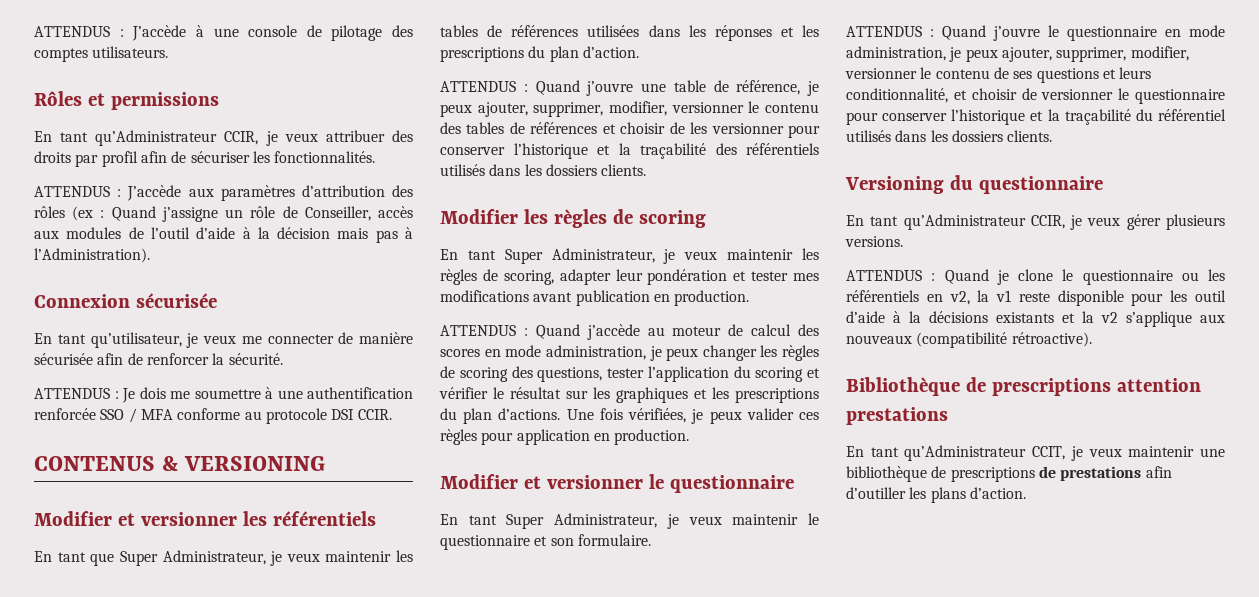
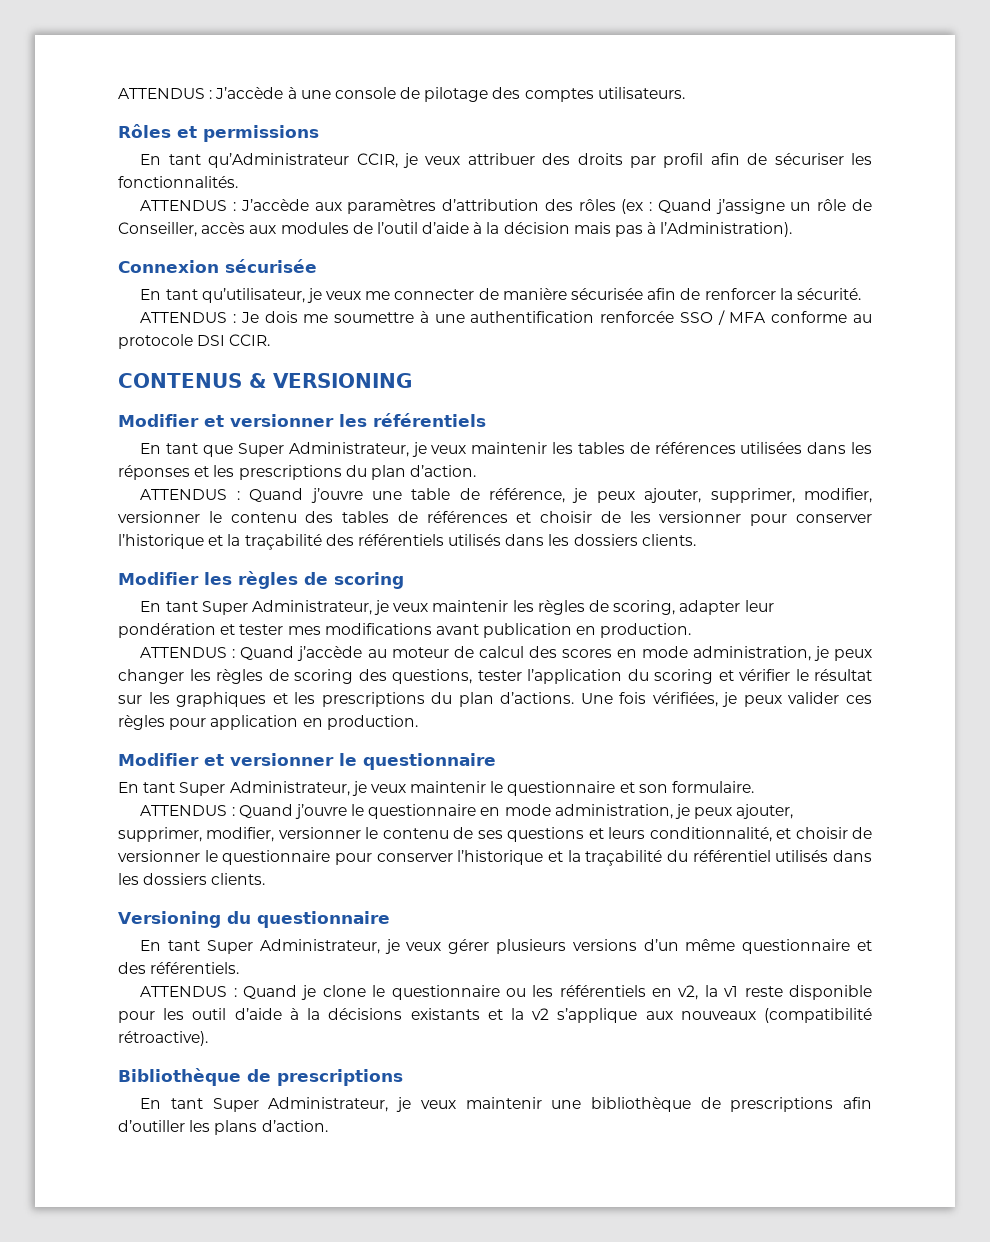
[903,214,1065,230] qu’Administrateur CCIR, -> [206,939,380,954] Super Administrateur,
[845,236,903,247] versions. -> [572,939,872,954] [118,962,240,974] versions d’un même questionnaire et des référentiels.
[1116,378,1201,392] [846,407,948,425] [846,445,1066,461] attention prestations // En tant qu’Administrateur CCIT, -> [140,1097,389,1112] // En tant Super Administrateur,
[1038,466,1142,481] de prestations -> (834, 1104) none

